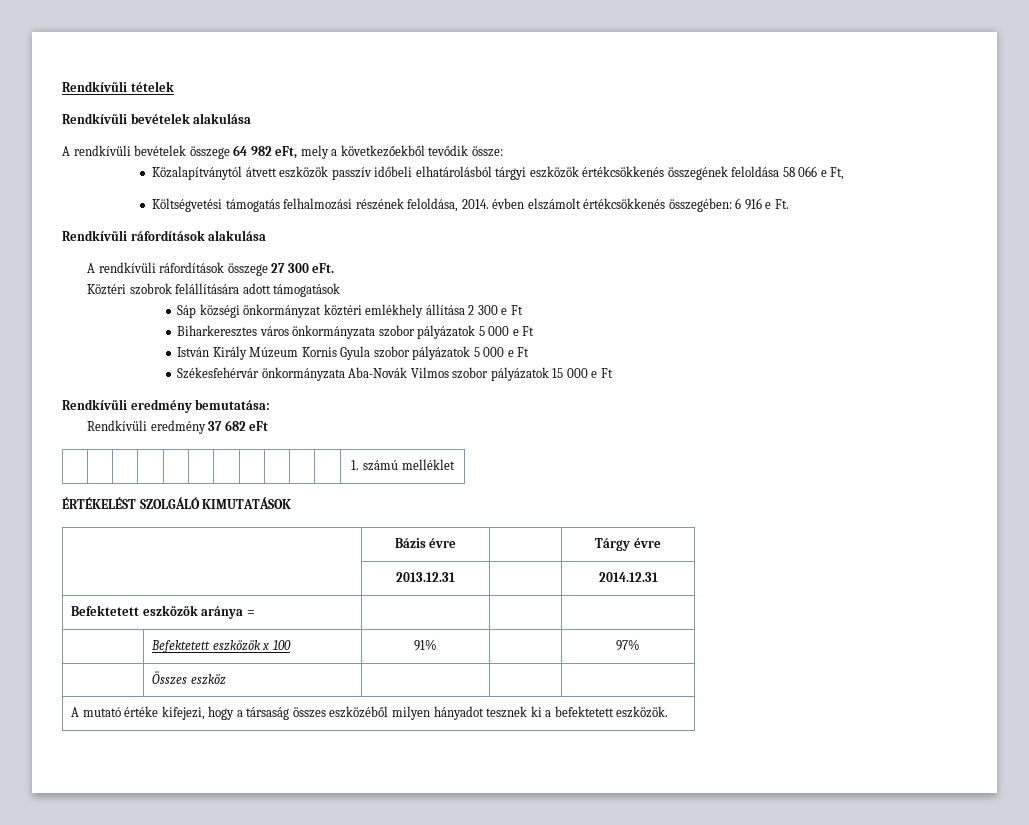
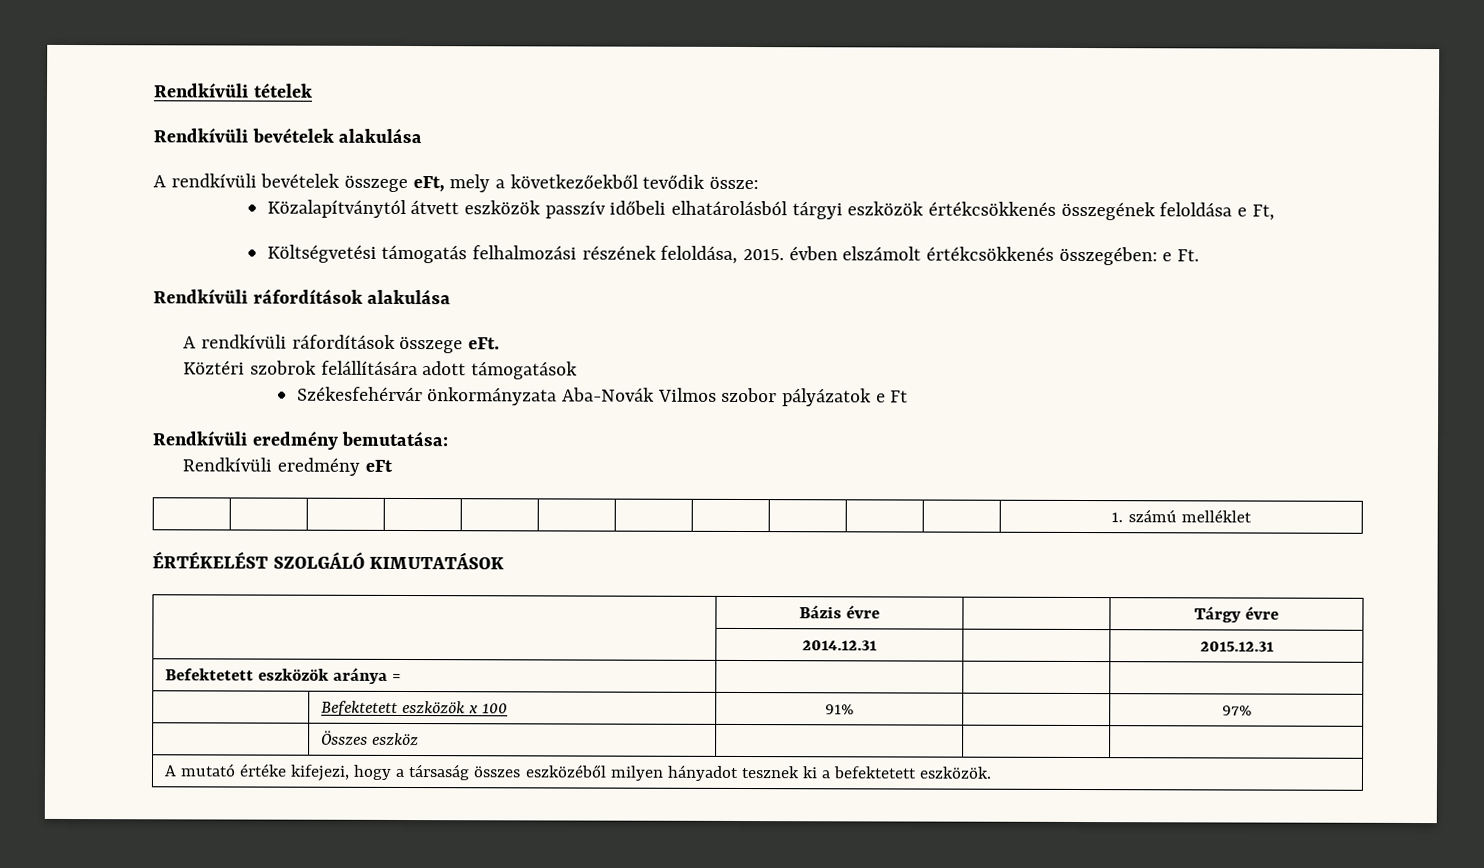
[233,145,272,156] 64 982 -> (409, 183) none
[782,166,818,177] 58 066 -> (1233, 209) none
[461,199,489,209] 2014. -> [742,249,784,261] 2015.
[735,198,762,210] 6 916 -> (1158, 256) none
[271,263,309,273] 27 300 -> (464, 344) none
[177,304,523,318] [177,325,535,339] [177,346,530,360] // Sáp községi önkormányzat köztéri emlékhely állítása 2 300 e Ft // Biharkeresztes város önkormányzata szobor pályázatok 5 000 e Ft // István Király Múzeum Kornis Gyula szobor pályázatok 5 000 e Ft -> (578, 370) none
[552,368,588,378] 15 000 -> (873, 397) none
[208,420,246,431] 37 682 -> (360, 466) none
[396,572,455,582] [598,572,658,582] 2013.12.31 | | 2014.12.31 -> [802,640,877,651] [1199,641,1274,652] 2014.12.31 | | 2015.12.31

